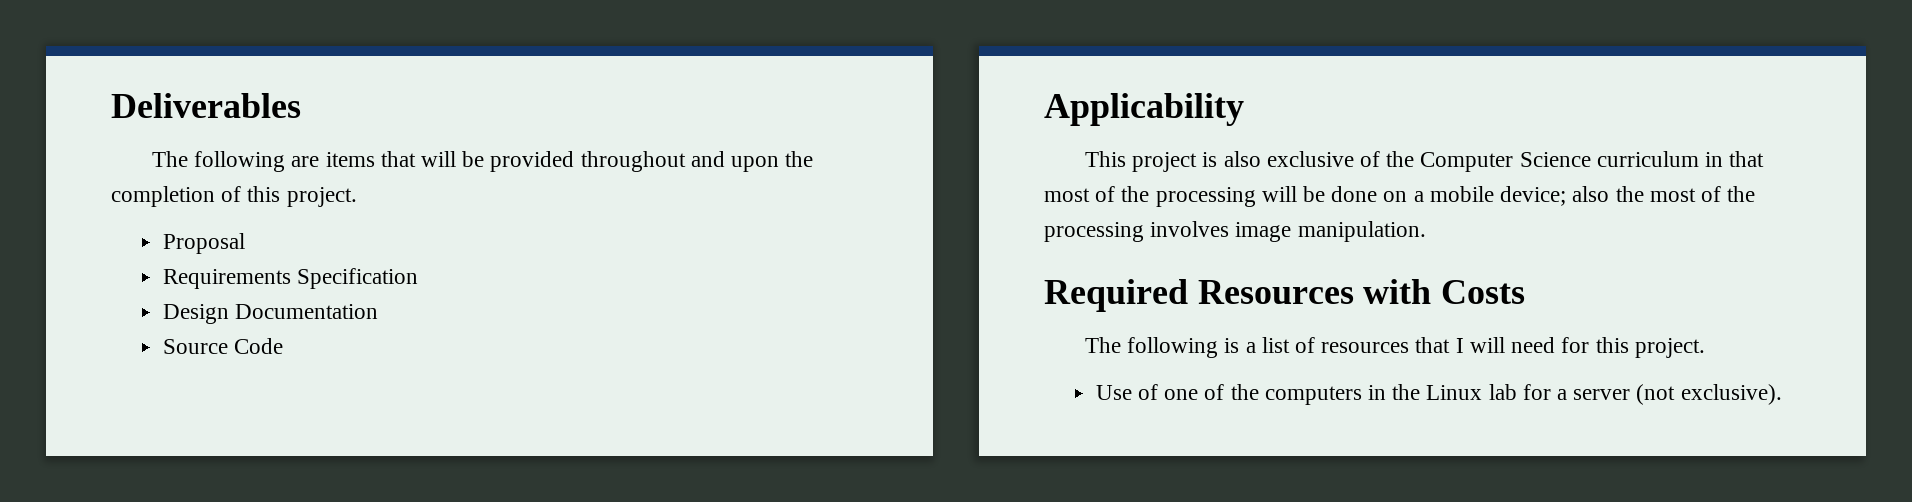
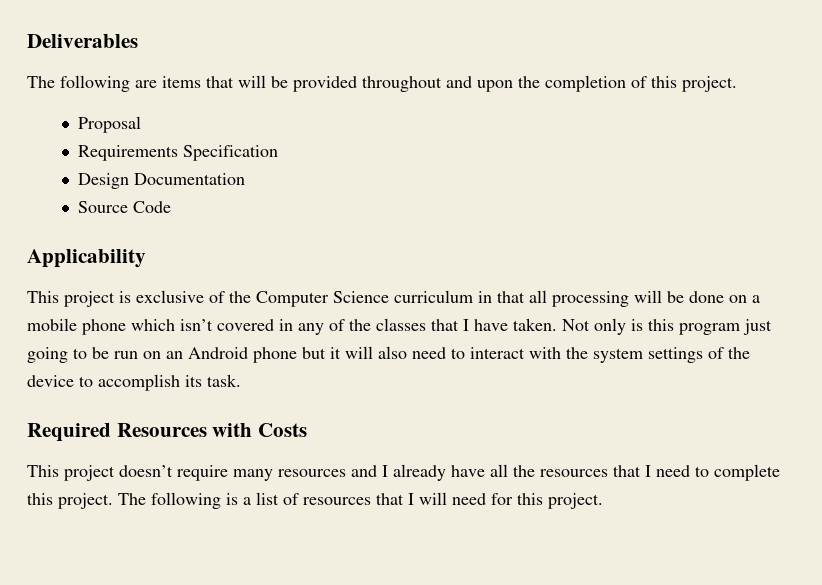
[1223,151,1261,167] also -> (131, 297) none
[1044,186,1150,202] most of the -> [529,290,547,303] all
[1500,186,1756,206] [1044,221,1426,242] [1044,279,1526,312] device; also the most of the processing involves image manipulation. // Required Resources with Costs // -> [82,318,772,335] [27,346,750,363] [27,374,241,391] [27,423,308,442] [27,464,780,481] [27,493,113,509] phone which isn’t covered in any of the classes that I have taken. Not only is this program just going to be run on an Android phone but it will also need to interact with the system settings of the device to accomplish its task. // Required Resources with Costs // This project doesn’t require many resources and I already have all the resources that I need to complete this project.
[1095,384,1782,405] // Use of one of the computers in the Linux lab for a server (not exclusive). -> (603, 501) none

